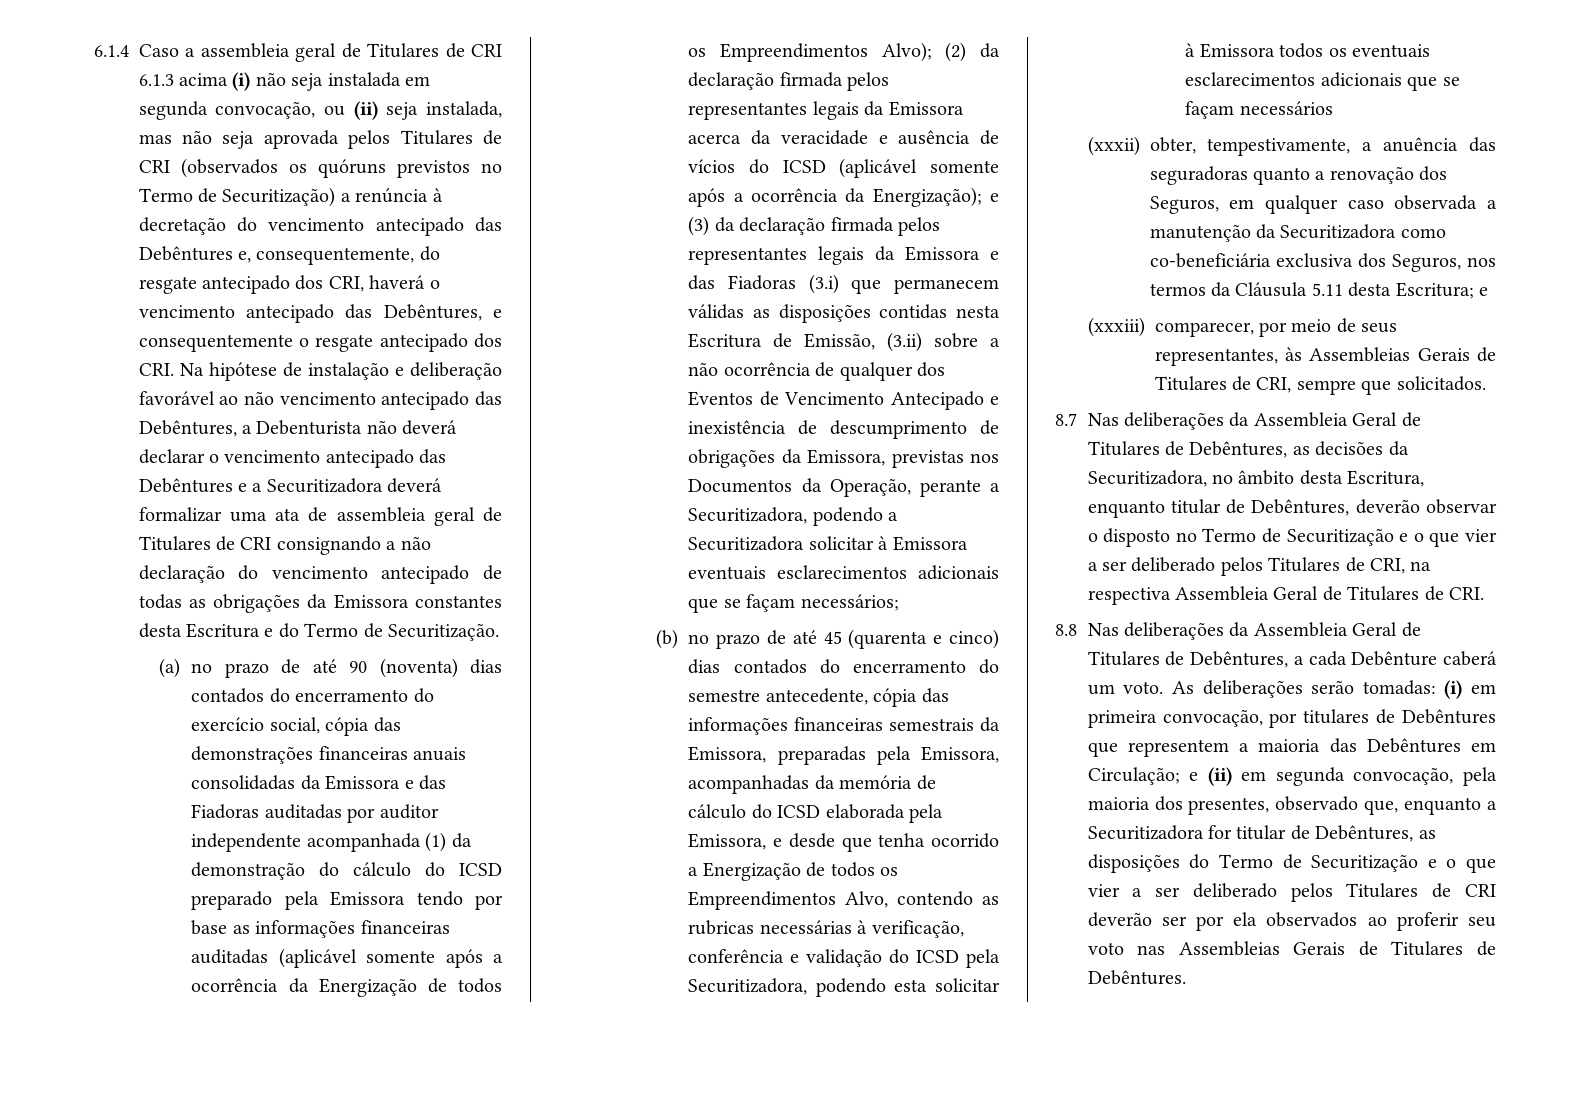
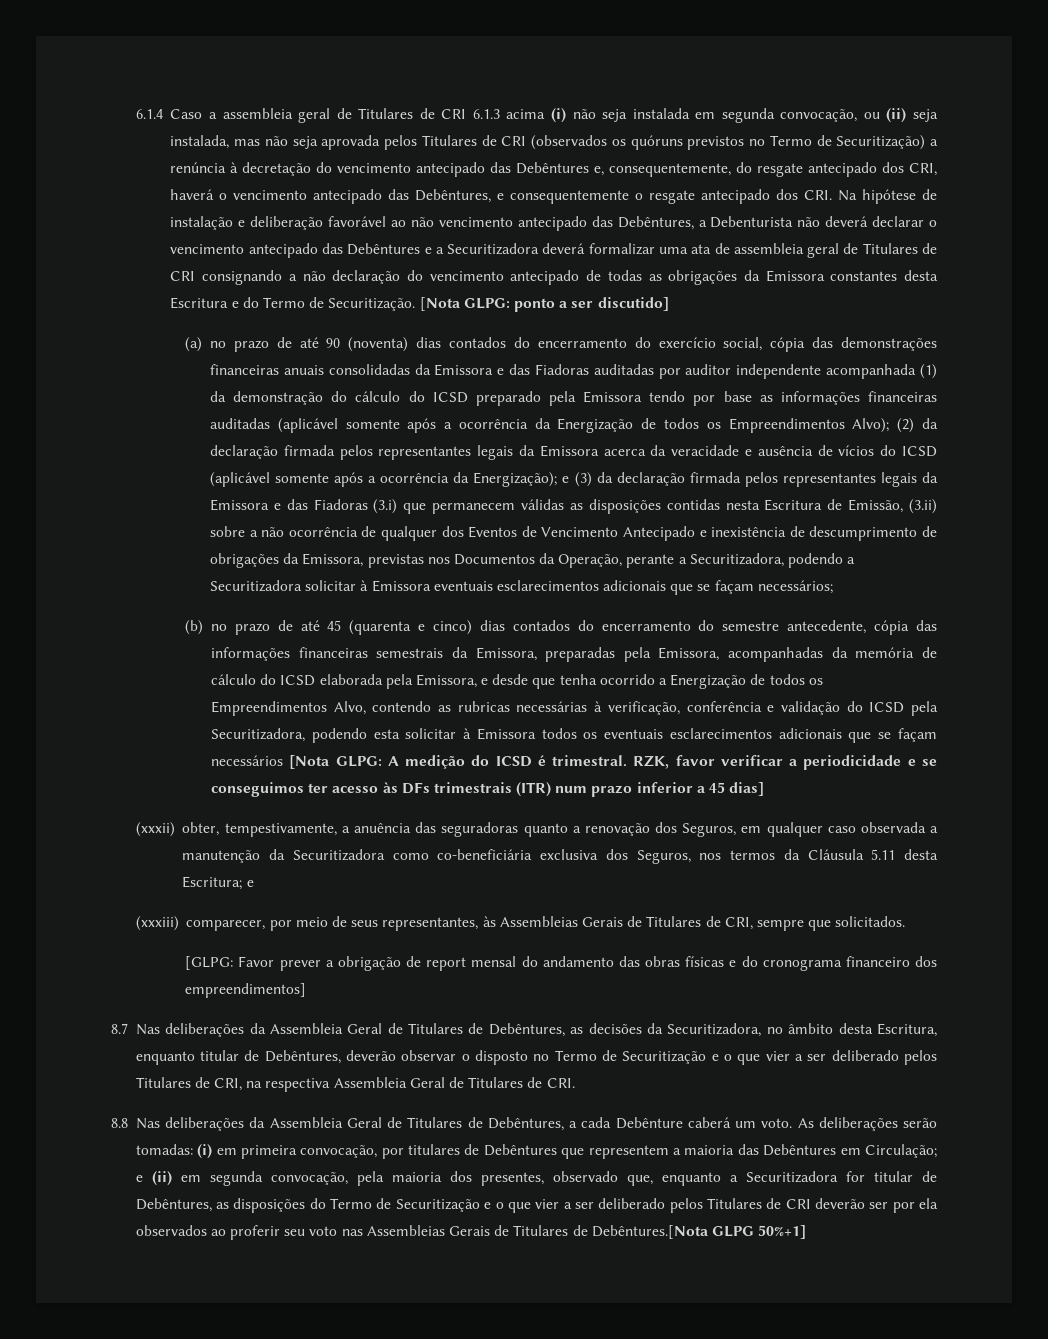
(500, 632) none -> [419,297,669,312] [Nota GLPG: ponto a ser discutido]
(1333, 108) none -> [289,755,938,770] [210,782,765,797] [Nota GLPG: A medição do ICSD é trimestral. RZK, favor verificar a periodicidade e se conseguimos ter acesso às DFs trimestrais (ITR) num prazo inferior a 45 dias]
(1486, 383) none -> [185,956,937,971] [185,983,307,998] // [GLPG: Favor prever a obrigação de report mensal do andamento das obras físicas e do cronograma financeiro dos empreendimentos]
[1087,970,1186,985] Debêntures. -> [591,1225,807,1239] Debêntures.[Nota GLPG 50%+1]

